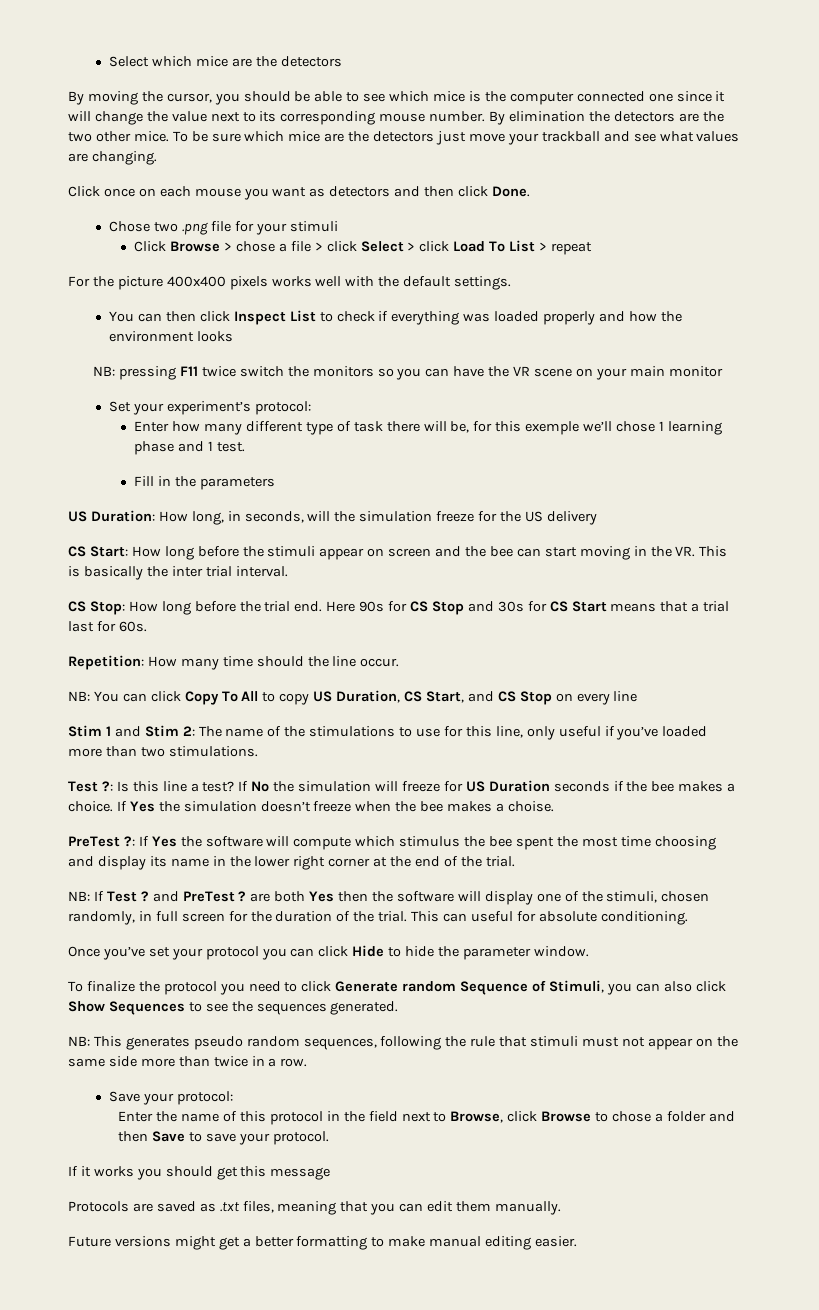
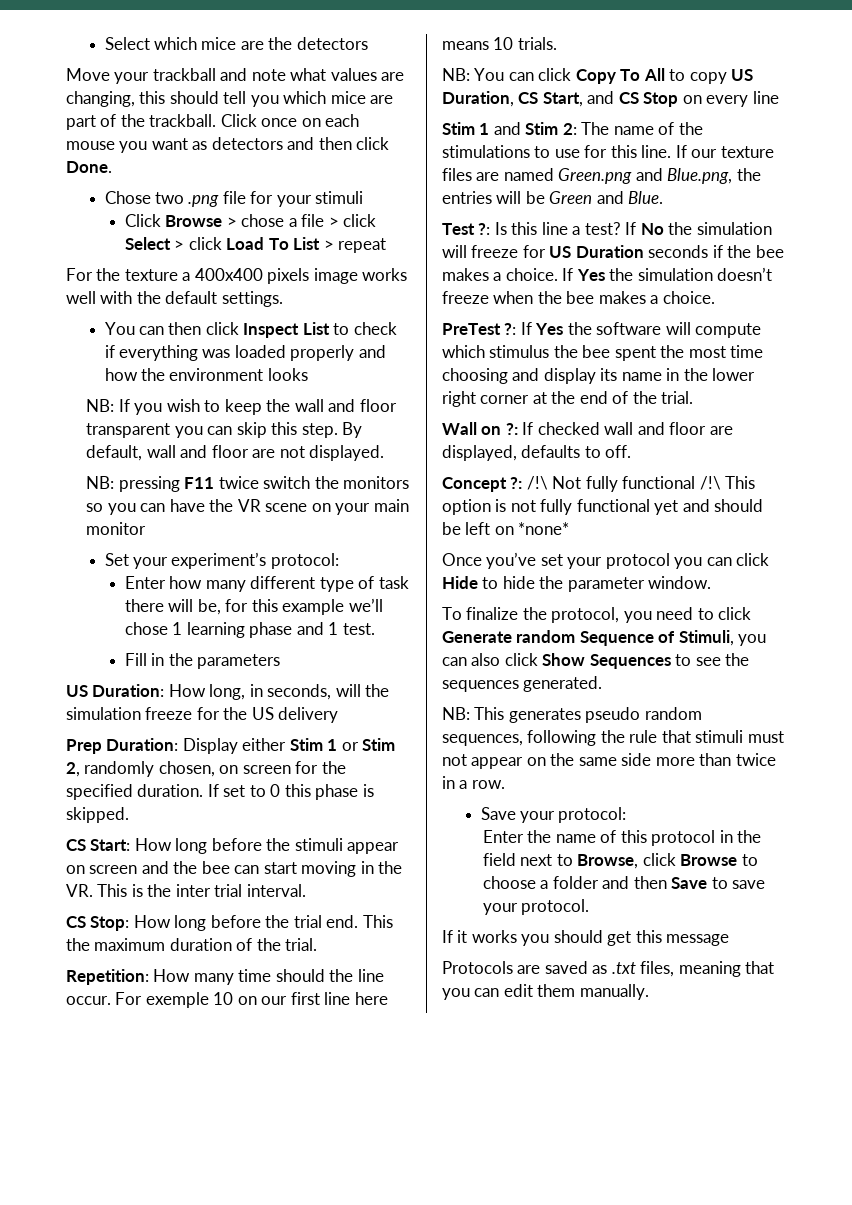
[68,91,726,105] [68,111,724,125] [68,131,740,145] [68,151,157,165] By moving the cursor, you should be able to see which mice is the computer connected one since it will change the value next to its corresponding mouse number. By elimination the detectors are the two other mice. To be sure which mice are the detectors just move your trackball and see what values are changing. // -> [66,68,405,84] [66,91,394,107] [66,114,217,130] Move your trackball and note what values are changing, this should tell you which mice are part of the trackball.
[117,276,163,290] picture -> [124,269,191,281] texture a
(268, 283) none -> [313,268,358,284] image
(234, 336) none -> [86,399,397,415] [86,422,363,438] [86,445,385,461] // NB: If you wish to keep the wall and floor transparent you can skip this step. By default, wall and floor are not displayed.
[525,421,580,435] exemple -> [282,599,345,615] example
(597, 518) none -> [66,738,396,754] [66,761,346,777] [66,784,374,800] [66,807,129,823] // Prep Duration: Display either Stim 1 or Stim 2, randomly chosen, on screen for the specified duration. If set to 0 this phase is skipped.
[83,566,143,580] basically -> (143, 890) none
[326,601,730,615] [68,621,147,632] Here 90s for CS Stop and 30s for CS Start means that a trial last for 60s. -> [362,915,393,928] [66,938,318,951] This the maximum duration of the trial.
(400, 662) none -> [115,992,388,1008] [442,37,557,50] For exemple 10 on our first line here means 10 trials.
[495,726,708,740] [68,746,258,757] line, only useful if you’ve loaded more than two stimulations. -> [641,145,774,158] [442,168,761,184] [442,191,664,204] line. If our texture files are named Green.png and Blue.png, the entries will be Green and Blue.
[507,801,554,812] choise. -> [662,291,715,304] choice.
[68,891,710,905] [68,911,688,925] NB: If Test ? and PreTest ? are both Yes then the software will display one of the stimuli, chosen randomly, in full screen for the duration of the trial. This can useful for absolute conditioning. -> [442,422,733,435] [442,445,632,461] [442,476,756,492] [442,499,764,515] [442,522,570,535] Wall on ?: If checked wall and floor are displayed, defaults to off. // Concept ?: /!\ Not fully functional /!\ This option is not fully functional yet and should be left on *none*
[163,981,217,995] protocol -> [551,607,620,623] protocol,
[612,1111,652,1122] chose -> [482,876,536,889] choose
[68,1236,578,1250] // Future versions might get a better formatting to make manual editing easier. -> (649, 992) none

